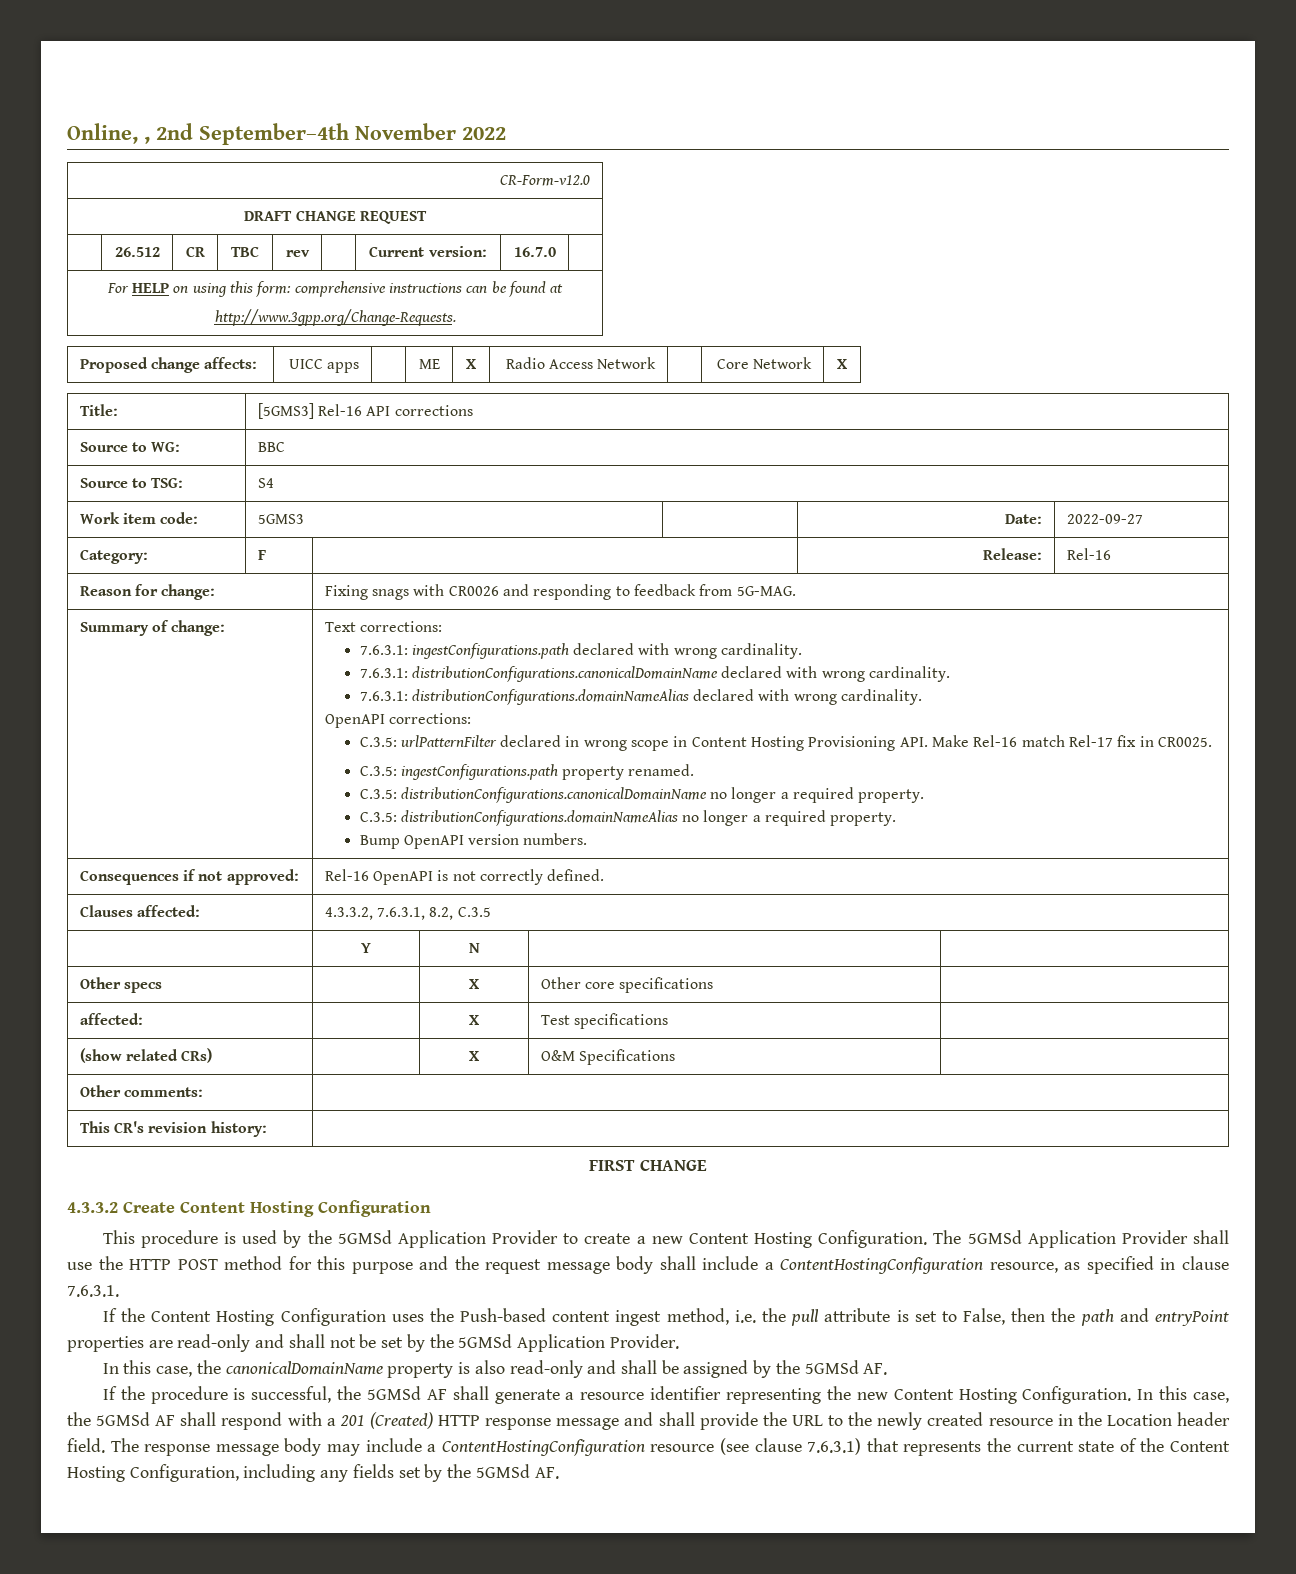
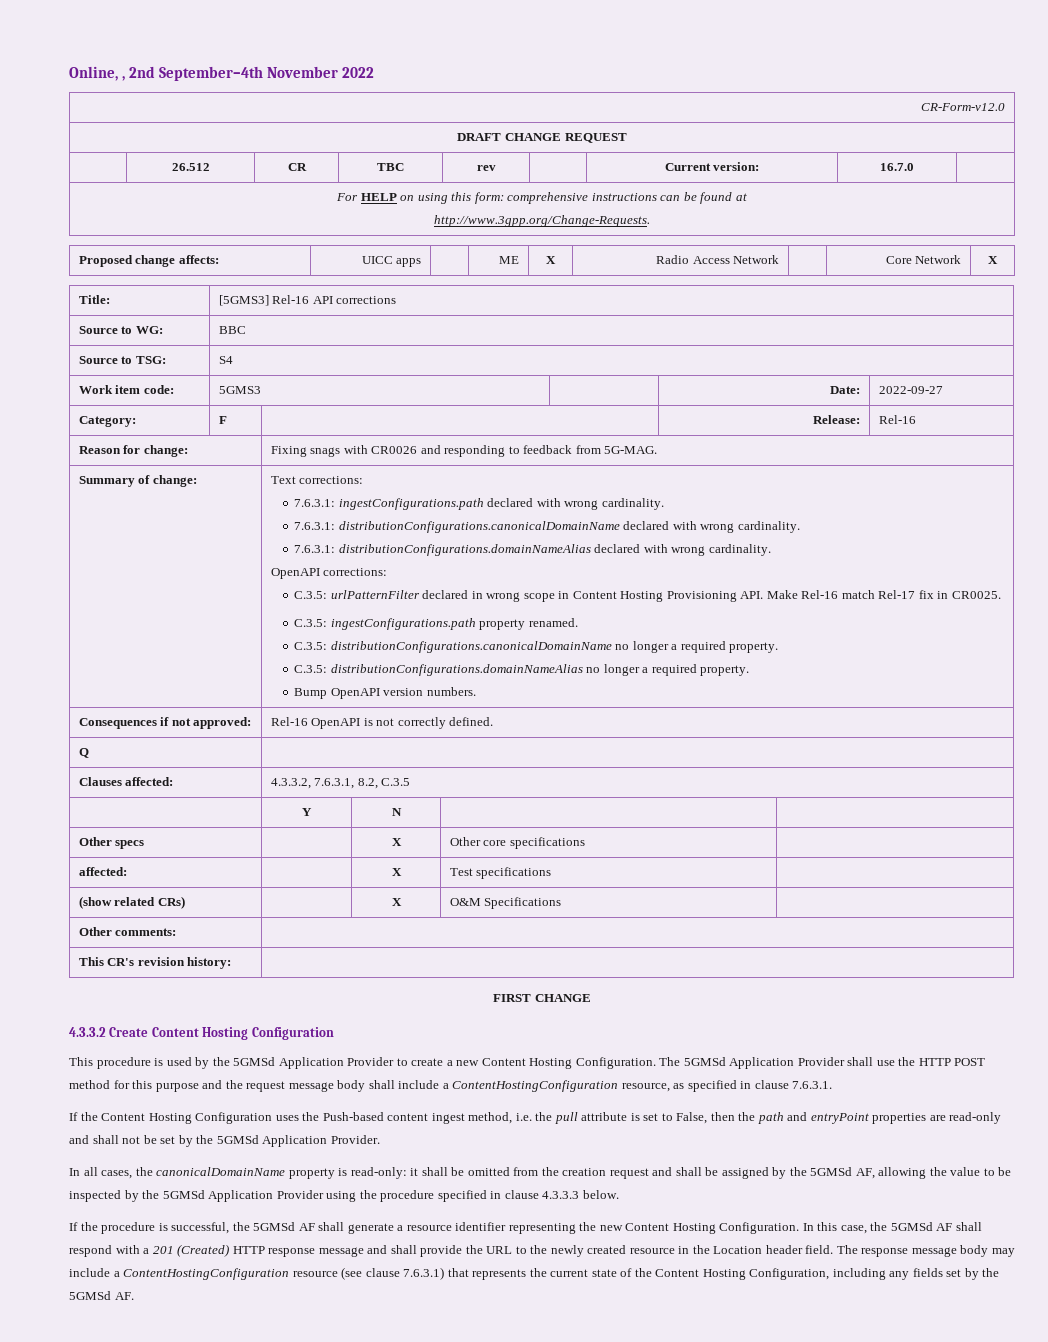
(605, 875) none -> [78,748,89,758] // Q |
[123,1360,193,1377] this case, -> [83,1167,133,1179] all cases,
[474,1360,583,1378] also read-only -> [350,1167,649,1179] read-only: it shall be omitted from the creation request
[863,1363,888,1375] AF. -> [855,1167,1012,1179] [69,1190,619,1202] AF, allowing the value to be inspected by the 5GMSd Application Provider using the procedure specified in clause 4.3.3.3 below.

